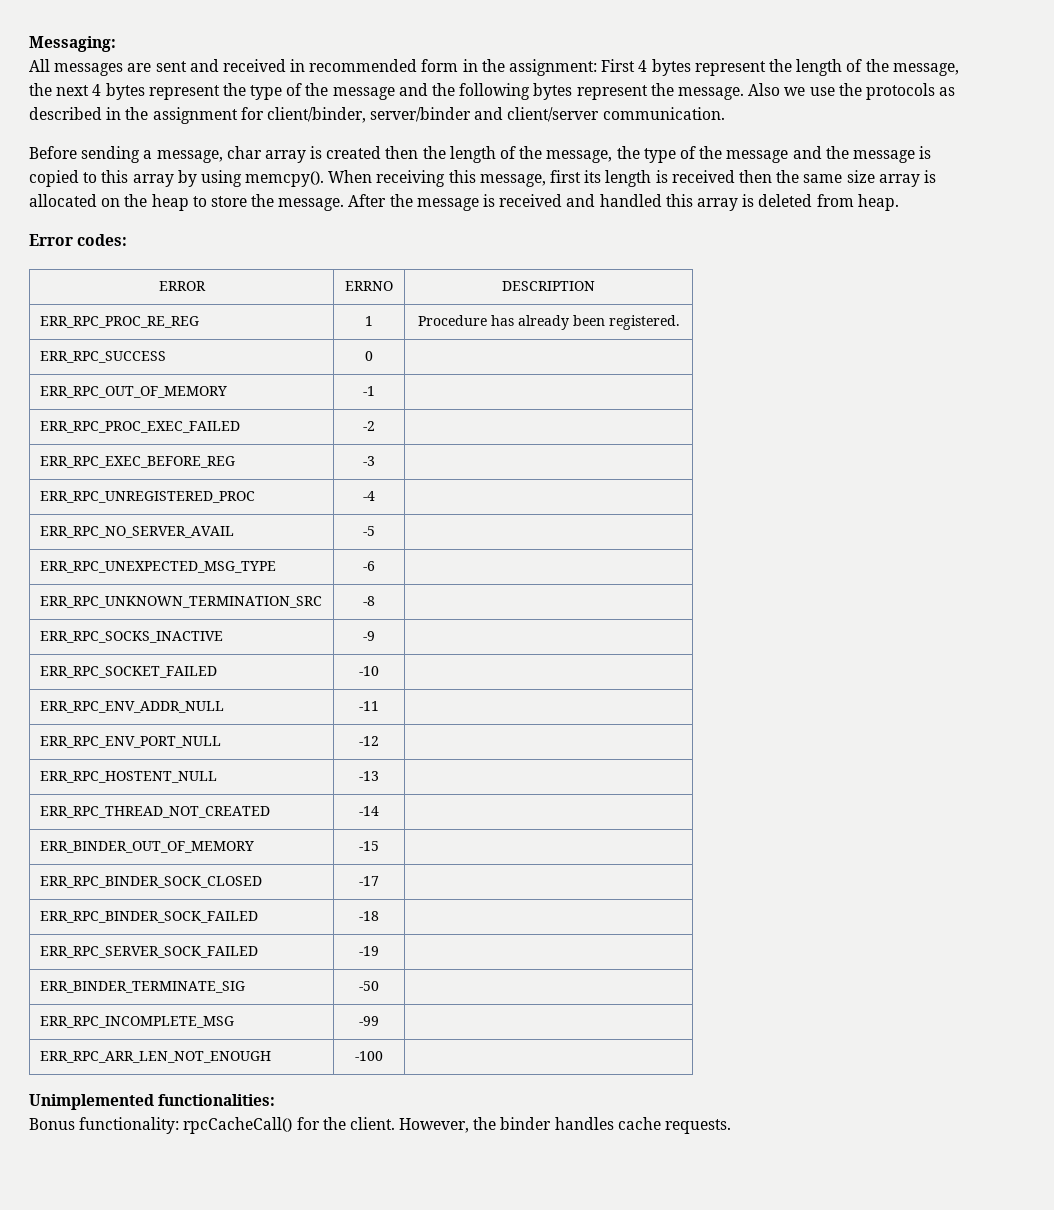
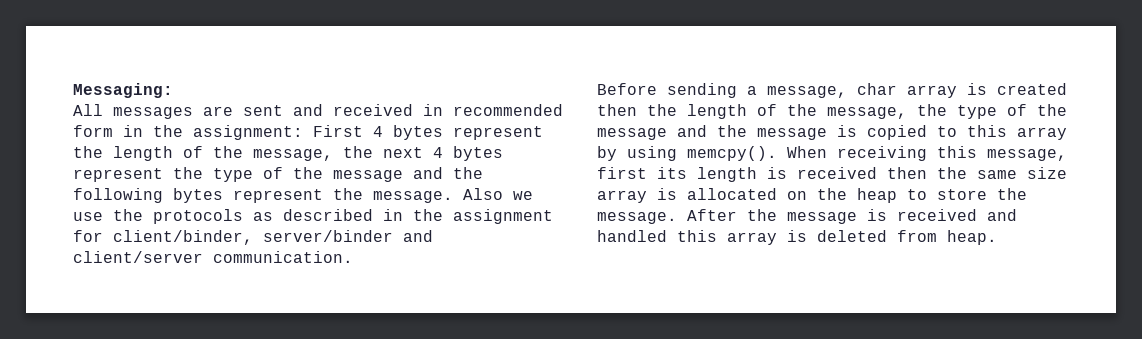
[29,234,128,246] [158,281,206,291] [345,281,393,291] [502,281,595,291] [39,316,199,328] [365,316,373,326] [417,315,680,330] [39,351,166,363] [365,351,373,361] [39,386,227,398] [363,386,375,396] [39,421,240,433] [363,421,375,431] [39,456,235,468] [363,456,375,466] [39,491,255,503] [363,491,375,501] [39,526,234,538] [363,526,375,536] [39,561,276,573] [363,561,375,571] [39,596,322,608] [363,596,375,606] [39,631,223,643] [363,631,375,641] [39,666,217,678] [359,666,379,676] [39,701,224,713] [359,701,379,711] [39,736,221,748] [359,736,379,746] [39,771,217,783] [359,771,379,781] [39,806,270,818] [359,806,379,816] [39,841,254,853] [359,841,379,851] [39,876,262,888] [359,876,379,886] [39,911,258,923] [359,911,379,921] [39,946,258,958] [359,946,379,956] [39,981,245,993] [359,981,379,991] [39,1016,234,1028] [359,1016,379,1026] [39,1051,271,1063] [355,1051,383,1061] [29,1094,276,1110] [29,1117,732,1134] // Error codes: // ERROR | ERRNO | DESCRIPTION // ERR_RPC_PROC_RE_REG | 1 | Procedure has already been registered. // ERR_RPC_SUCCESS | 0 | // ERR_RPC_OUT_OF_MEMORY | -1 | // ERR_RPC_PROC_EXEC_FAILED | -2 | // ERR_RPC_EXEC_BEFORE_REG | -3 | // ERR_RPC_UNREGISTERED_PROC | -4 | // ERR_RPC_NO_SERVER_AVAIL | -5 | // ERR_RPC_UNEXPECTED_MSG_TYPE | -6 | // ERR_RPC_UNKNOWN_TERMINATION_SRC | -8 | // ERR_RPC_SOCKS_INACTIVE | -9 | // ERR_RPC_SOCKET_FAILED | -10 | // ERR_RPC_ENV_ADDR_NULL | -11 | // ERR_RPC_ENV_PORT_NULL | -12 | // ERR_RPC_HOSTENT_NULL | -13 | // ERR_RPC_THREAD_NOT_CREATED | -14 | // ERR_BINDER_OUT_OF_MEMORY | -15 | // ERR_RPC_BINDER_SOCK_CLOSED | -17 | // ERR_RPC_BINDER_SOCK_FAILED | -18 | // ERR_RPC_SERVER_SOCK_FAILED | -19 | // ERR_BINDER_TERMINATE_SIG | -50 | // ERR_RPC_INCOMPLETE_MSG | -99 | // ERR_RPC_ARR_LEN_NOT_ENOUGH | -100 | // Unimplemented functionalities: // Bonus functionality: rpcCacheCall() for the client. However, the binder handles cache requests. -> (997, 237) none

